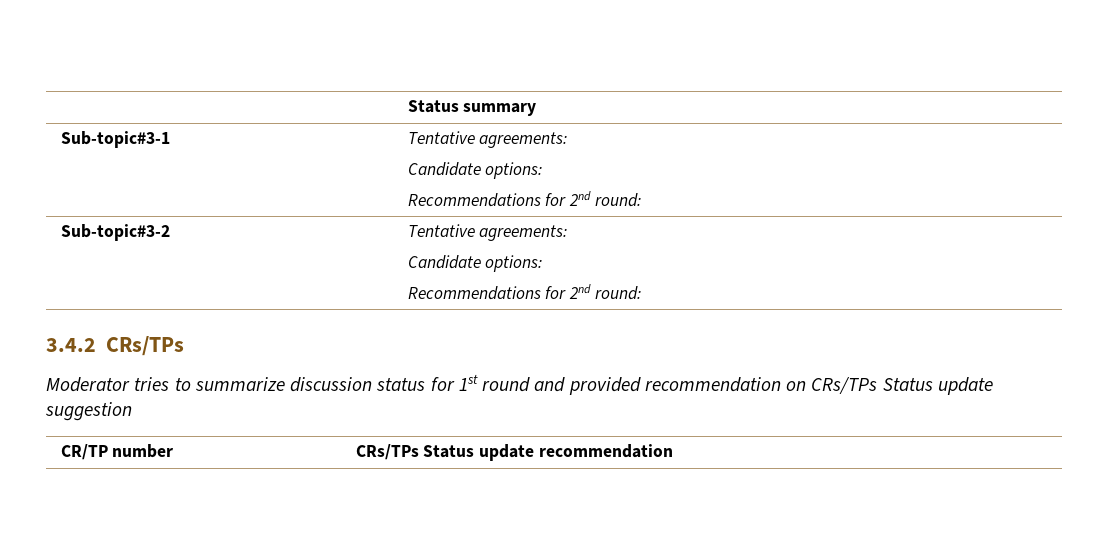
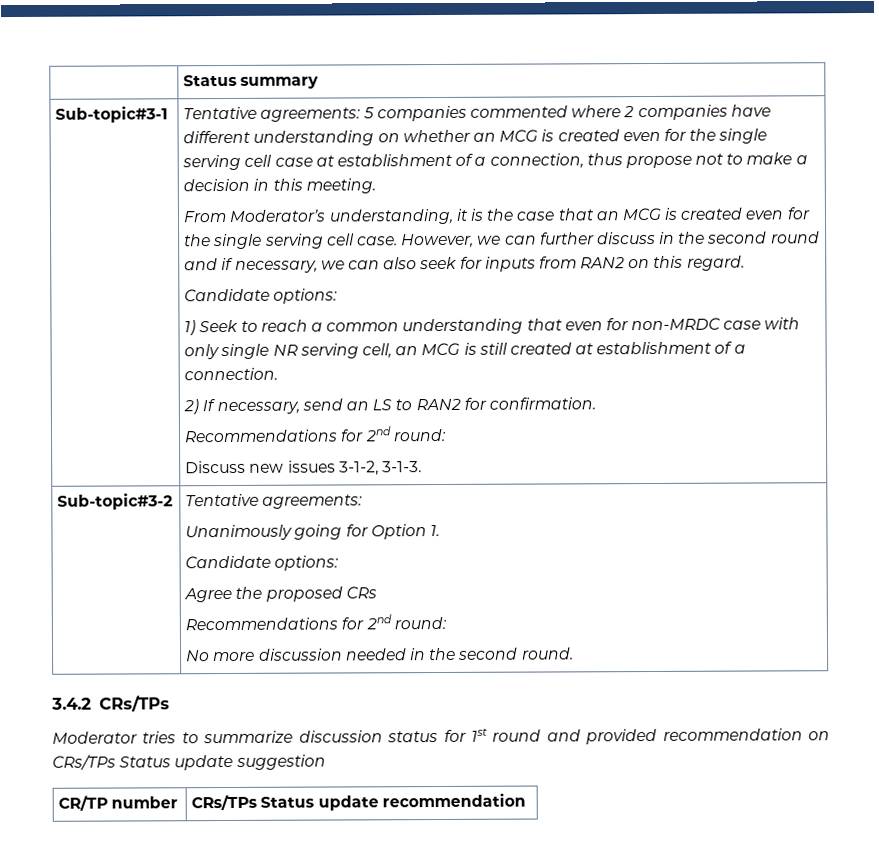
[407,162,543,179] [407,191,641,207] [60,224,170,241] [407,224,568,241] [407,255,543,272] [407,284,641,300] // Candidate options: // Recommendations for 2nd round: // Sub-topic#3-2 | Tentative agreements: // Candidate options: // Recommendations for 2nd round: -> [362,104,771,122] [183,128,768,146] [182,152,808,171] [183,178,376,194] [183,207,810,225] [184,231,820,250] [184,255,745,273] [184,288,339,304] [184,317,801,336] [184,341,746,360] [184,367,279,381] [183,397,596,415] [184,426,447,443] [185,460,422,476] [57,493,174,510] [185,493,364,509] [185,524,440,541] [185,555,340,571] [184,586,377,603] [185,614,447,631] [186,647,574,662] 5 companies commented where 2 companies have different understanding on whether an MCG is created even for the single serving cell case at establishment of a connection, thus propose not to make a decision in this meeting. // From Moderator’s understanding, it is the case that an MCG is created even for the single serving cell case. However, we can further discuss in the second round and if necessary, we can also seek for inputs from RAN2 on this regard. // Candidate options: // 1) Seek to reach a common understanding that even for non-MRDC case with only single NR serving cell, an MCG is still created at establishment of a connection. // 2) If necessary, send an LS to RAN2 for confirmation. // Recommendations for 2nd round: // Discuss new issues 3-1-2, 3-1-3. // Sub-topic#3-2 | Tentative agreements: // Unanimously going for Option 1. // Candidate options: // Agree the proposed CRs // Recommendations for 2nd round: // No more discussion needed in the second round.

